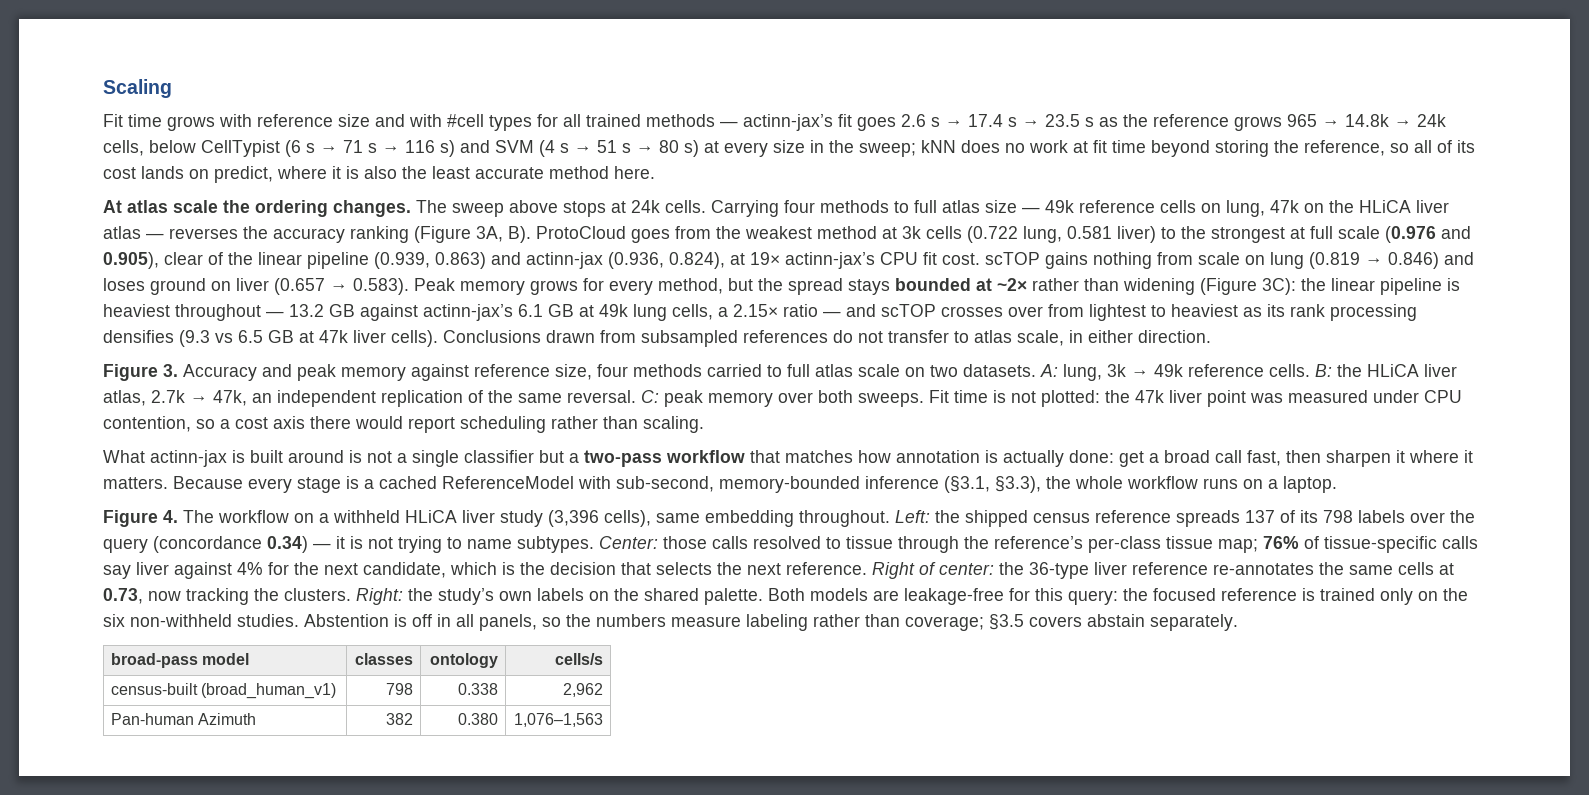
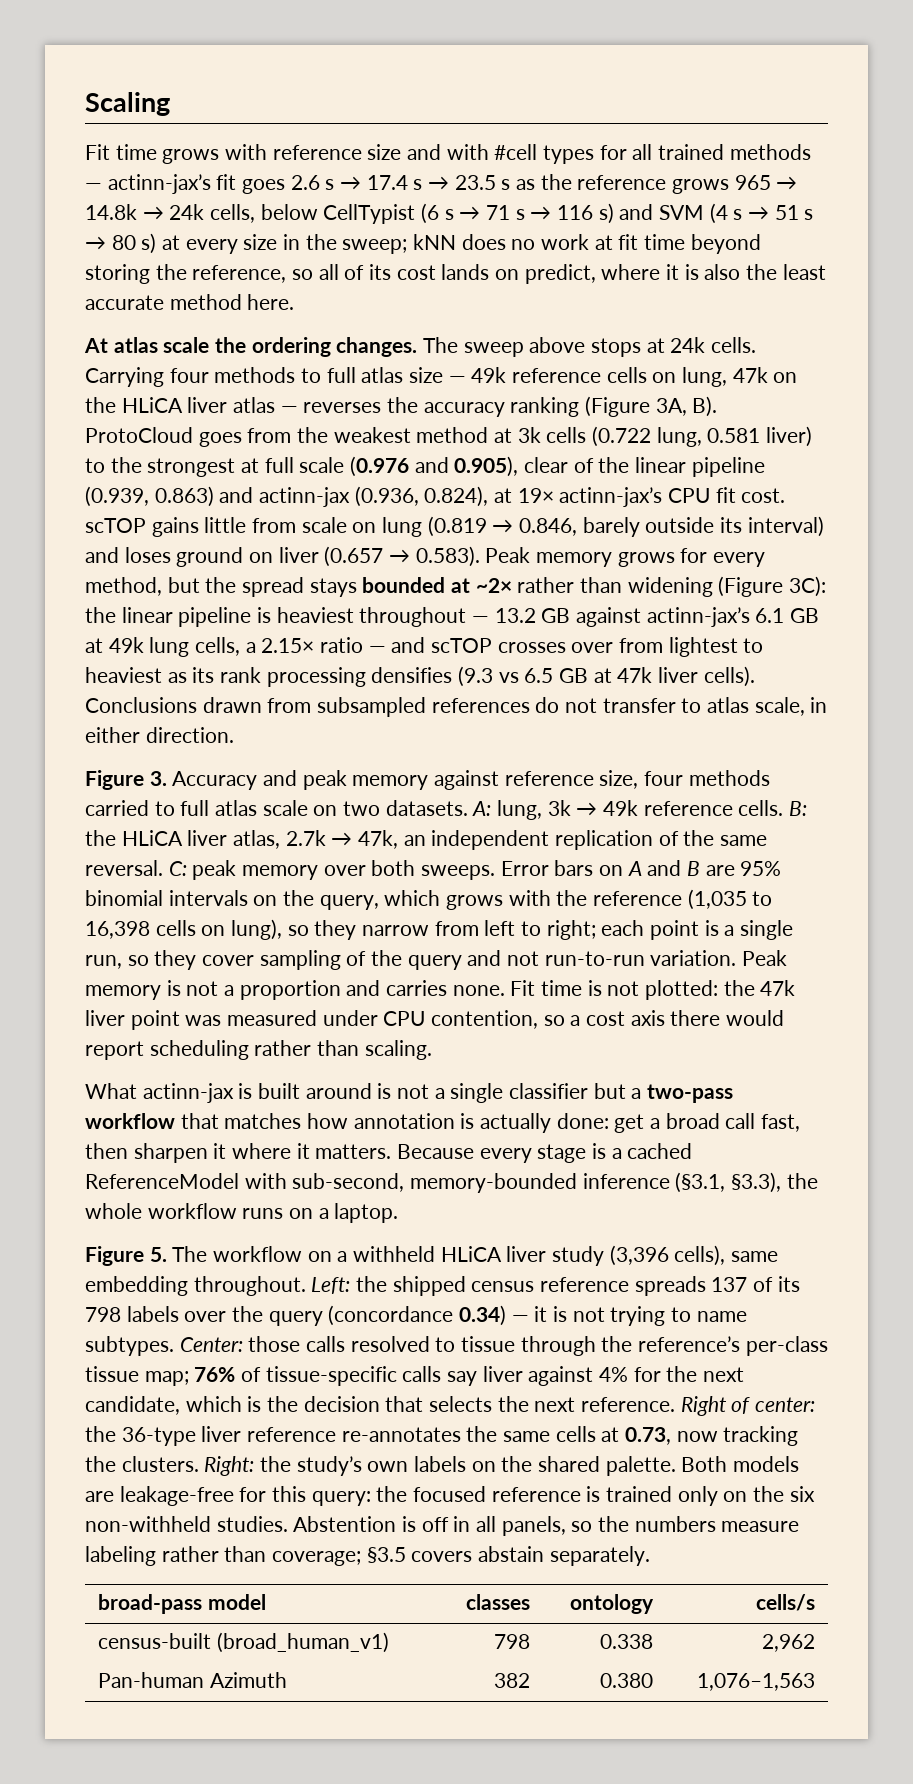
[1093,252,1152,269] nothing -> [204,517,247,533] little
[1388,252,1439,269] 0.846) -> [519,516,824,537] 0.846, barely outside its interval)
(924, 400) none -> [500,860,782,876] [85,889,773,910] [85,919,794,940] [85,950,788,970] [85,980,505,1000] Error bars on A and B are 95% binomial intervals on the query, which grows with the reference (1,035 to 16,398 cells on lung), so they narrow from left to right; each point is a single run, so they cover sampling of the query and not run-to-run variation. Peak memory is not a proportion and carries none.
[163,510,178,523] 4. -> [149,1247,167,1262] 5.

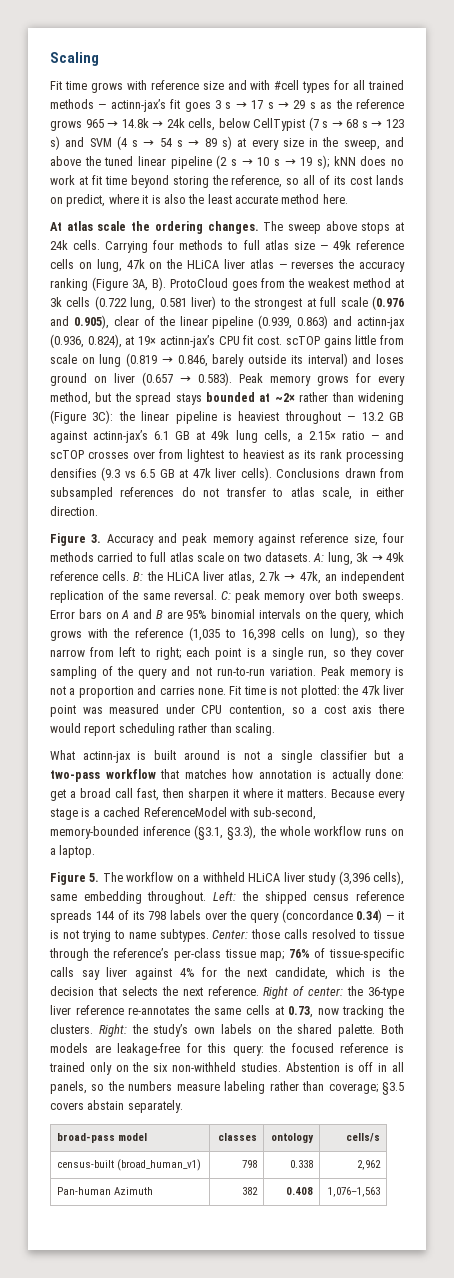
[290,175,496,190] 2.6 s → 17.4 s → 23.5 -> [215,100,306,109] 3 s → 17 s → 29
[421,203,594,224] (6 s → 71 s → 116 -> [308,117,405,131] (7 s → 68 s → 123
[774,205,814,220] [85,235,136,250] 51 s → 80 -> [159,138,217,147] 54 s → 89
[342,239,408,254] sweep; -> [343,137,404,150] [50,155,329,169] sweep, and above the tuned linear pipeline (2 s → 10 s → 19 s);
[711,1277,748,1292] 137 -> [95,911,114,920] 144
[599,1673,653,1688] 0.380 -> [286,1187,314,1195] 0.408

